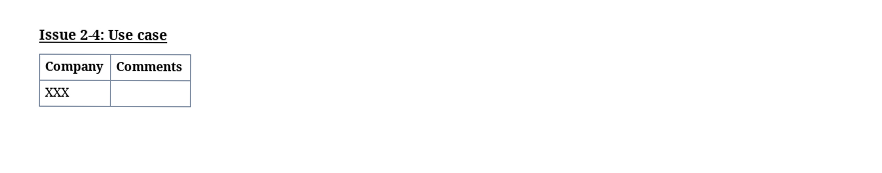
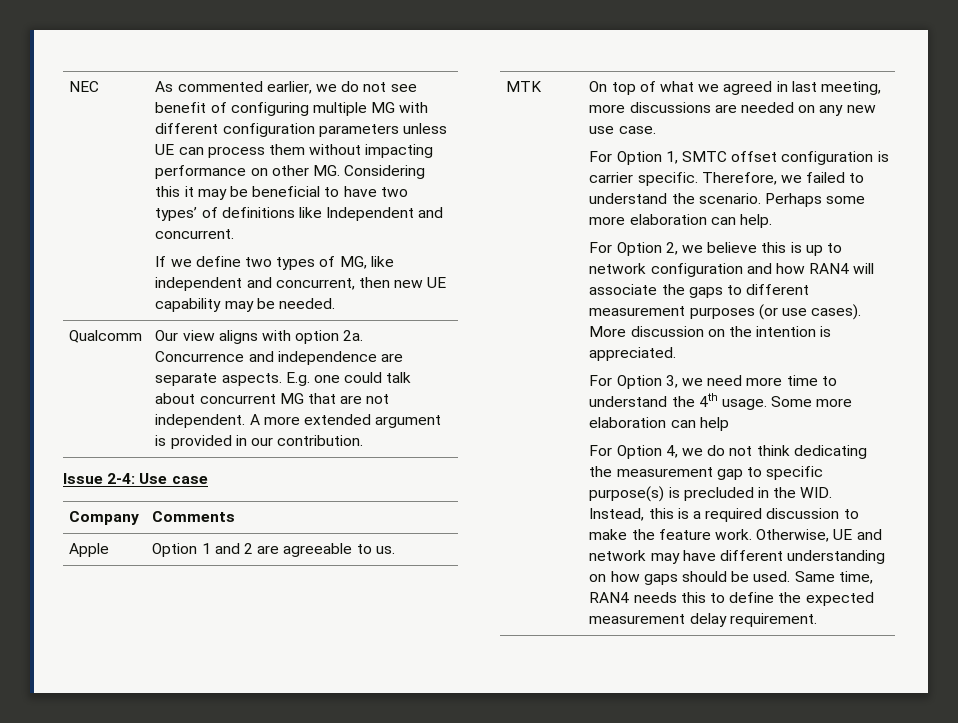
(39, 34) none -> [69,81,100,92] [155,81,417,94] [155,102,429,116] [155,123,447,137] [155,144,434,158] [155,165,426,179] [155,186,408,200] [155,207,444,221] [155,229,235,239] [155,256,394,270] [155,277,447,291] [155,298,335,312] [69,330,143,343] [155,330,364,344] [155,351,403,365] [155,372,412,386] [155,393,390,404] [155,414,442,428] [155,435,364,449] NEC | As commented earlier, we do not see benefit of configuring multiple MG with different configuration parameters unless UE can process them without impacting performance on other MG. Considering this it may be beneficial to have two types’ of definitions like Independent and concurrent. // If we define two types of MG, like independent and concurrent, then new UE capability may be needed. // Qualcomm | Our view aligns with option 2a. Concurrence and independence are separate aspects. E.g. one could talk about concurrent MG that are not independent. A more extended argument is provided in our contribution. //
[44,87,71,97] XXX | -> [69,543,110,557] [152,543,395,557] [506,81,543,92] [589,81,881,95] [589,102,876,116] [589,126,656,134] [589,151,889,165] [589,172,865,186] [589,193,866,207] [589,214,772,228] [589,242,842,256] [589,263,875,277] [589,284,810,298] [589,304,862,320] [589,326,832,337] [589,347,677,361] [589,375,837,389] [589,393,853,410] [589,417,729,431] [589,445,867,459] [589,466,824,480] [589,486,833,502] [589,508,859,522] [589,529,882,542] [589,550,886,564] [589,571,873,585] [589,592,874,606] [589,613,817,627] Apple | Option 1 and 2 are agreeable to us. // MTK | On top of what we agreed in last meeting, more discussions are needed on any new use case. // For Option 1, SMTC offset configuration is carrier specific. Therefore, we failed to understand the scenario. Perhaps some more elaboration can help. // For Option 2, we believe this is up to network configuration and how RAN4 will associate the gaps to different measurement purposes (or use cases). More discussion on the intention is appreciated. // For Option 3, we need more time to understand the 4th usage. Some more elaboration can help // For Option 4, we do not think dedicating the measurement gap to specific purpose(s) is precluded in the WID. Instead, this is a required discussion to make the feature work. Otherwise, UE and network may have different understanding on how gaps should be used. Same time, RAN4 needs this to define the expected measurement delay requirement.

